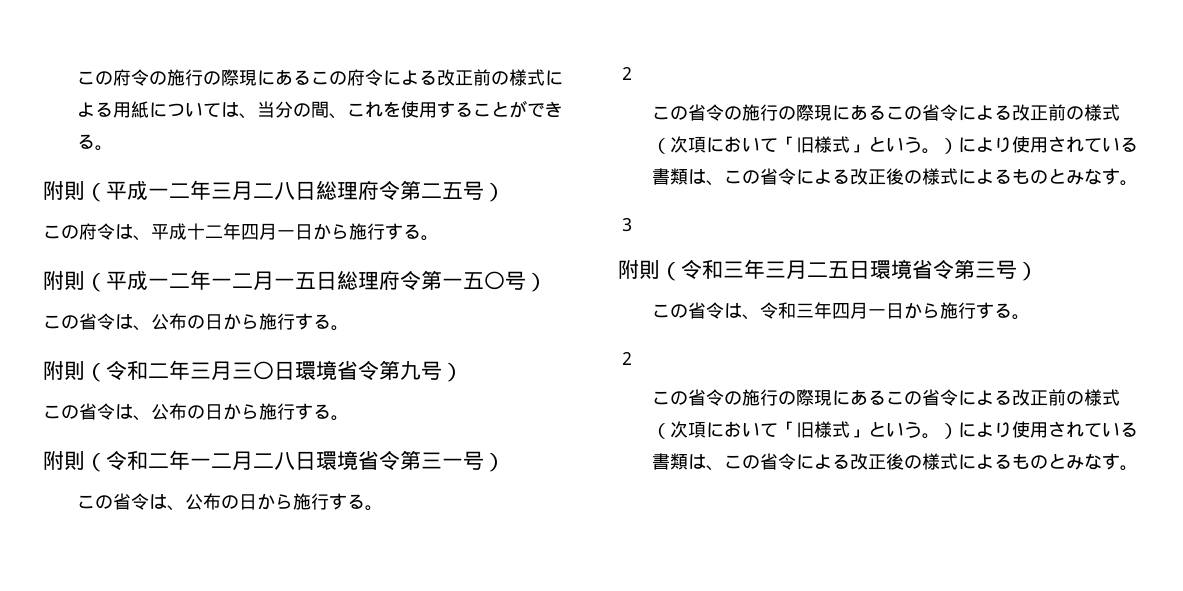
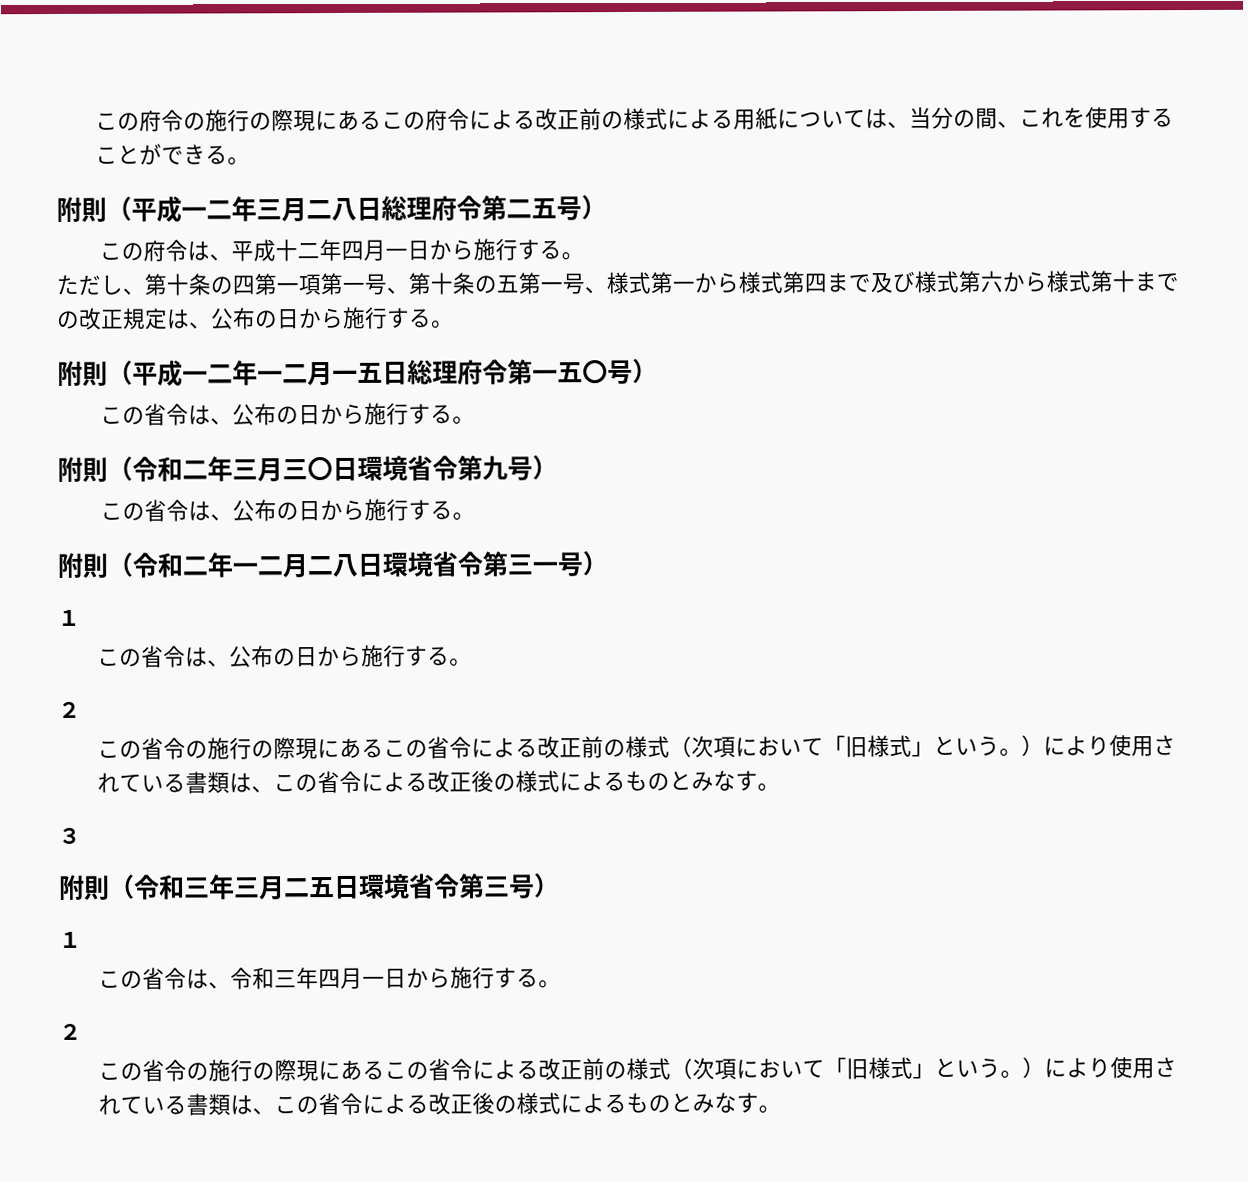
(439, 238) none -> [56,270,1179,296] [57,306,454,330] // ただし、第十条の四第一項第一号、第十条の五第一号、様式第一から様式第四まで及び様式第六から様式第十までの改正規定は、公布の日から施行する。
(505, 462) none -> [58,609,81,626] // １
(1038, 271) none -> [59,931,82,948] // １

